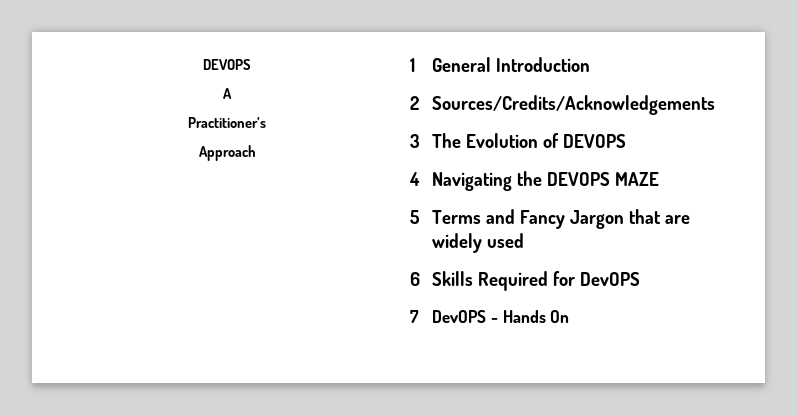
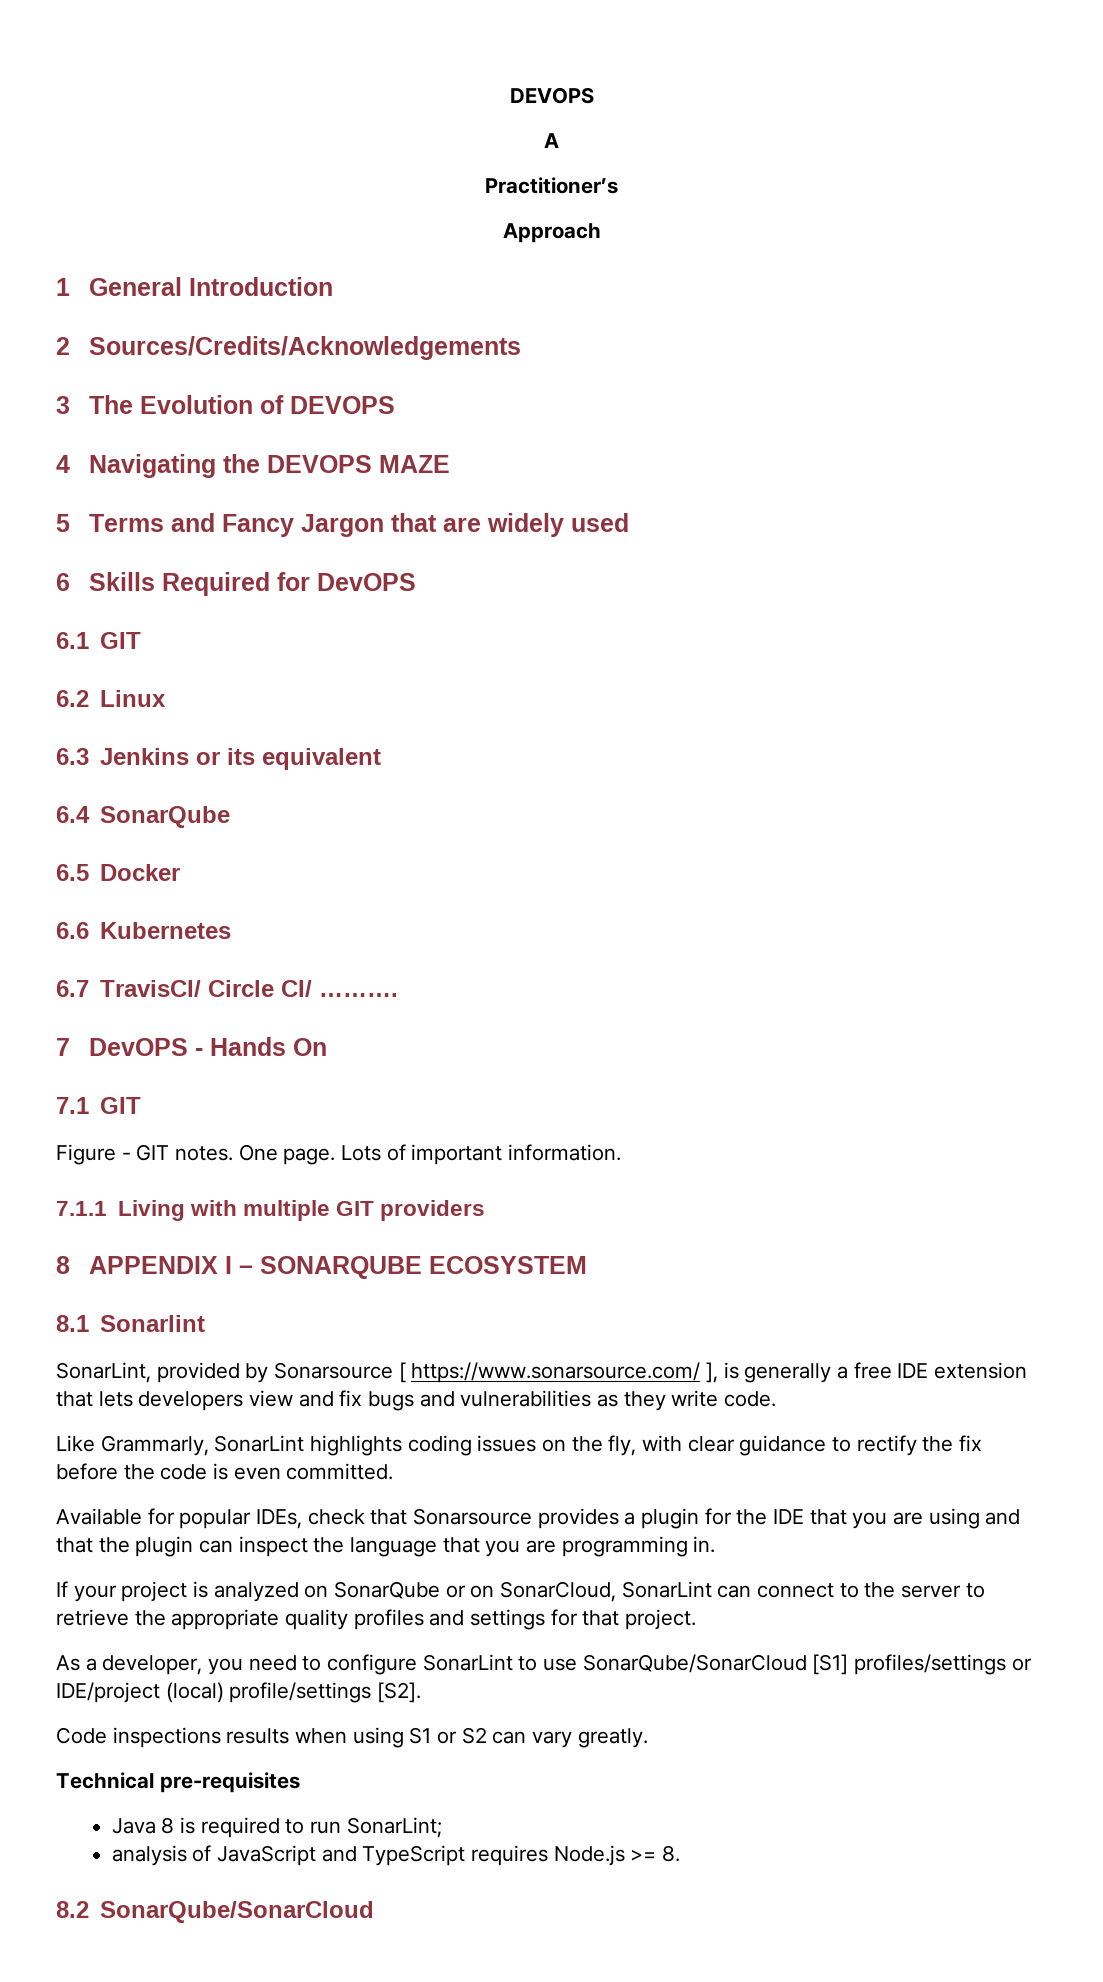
[410,310,570,323] 7 DevOPS - Hands On -> [56,632,141,649] [56,690,166,707] [56,748,381,770] [56,806,230,828] [56,864,180,881] [56,922,231,939] [56,980,398,997] [56,1037,327,1056] [56,1097,141,1114] [56,1144,622,1165] [56,1200,485,1221] [56,1256,587,1279] [56,1315,205,1332] [56,1362,1028,1383] [56,1390,777,1411] [56,1435,983,1456] [56,1463,394,1480] [56,1508,1021,1529] [56,1536,716,1557] [56,1581,985,1602] [56,1609,697,1630] [56,1654,1032,1675] [56,1682,422,1703] [56,1727,648,1748] [56,1772,300,1793] [111,1817,442,1838] [111,1845,680,1866] [56,1901,374,1923] 6.1 GIT // 6.2 Linux // 6.3 Jenkins or its equivalent // 6.4 SonarQube // 6.5 Docker // 6.6 Kubernetes // 6.7 TravisCI/ Circle CI/ ………. // 7 DevOPS - Hands On // 7.1 GIT // Figure - GIT notes. One page. Lots of important information. // 7.1.1 Living with multiple GIT providers // 8 APPENDIX I – SONARQUBE ECOSYSTEM // 8.1 Sonarlint // SonarLint, provided by Sonarsource [ https://www.sonarsource.com/ ], is generally a free IDE extension that lets developers view and fix bugs and vulnerabilities as they write code. // Like Grammarly, SonarLint highlights coding issues on the fly, with clear guidance to rectify the fix before the code is even committed. // Available for popular IDEs, check that Sonarsource provides a plugin for the IDE that you are using and that the plugin can inspect the language that you are programming in. // If your project is analyzed on SonarQube or on SonarCloud, SonarLint can connect to the server to retrieve the appropriate quality profiles and settings for that project. // As a developer, you need to configure SonarLint to use SonarQube/SonarCloud [S1] profiles/settings or IDE/project (local) profile/settings [S2]. // Code inspections results when using S1 or S2 can vary greatly. // Technical pre-requisites // Java 8 is required to run SonarLint; // analysis of JavaScript and TypeScript requires Node.js >= 8. // 8.2 SonarQube/SonarCloud

